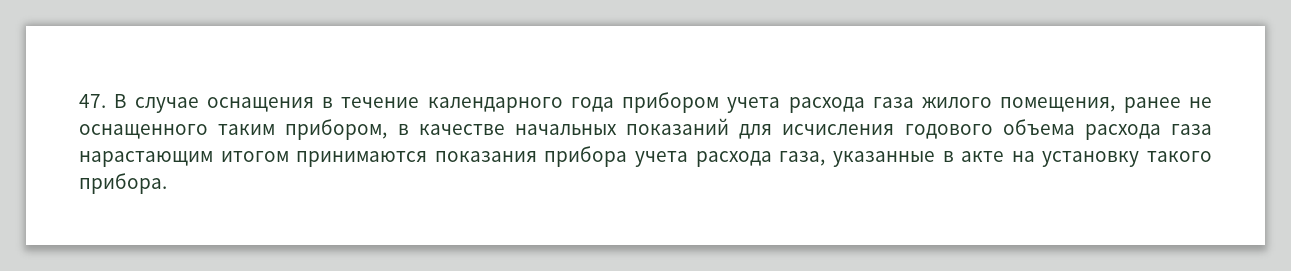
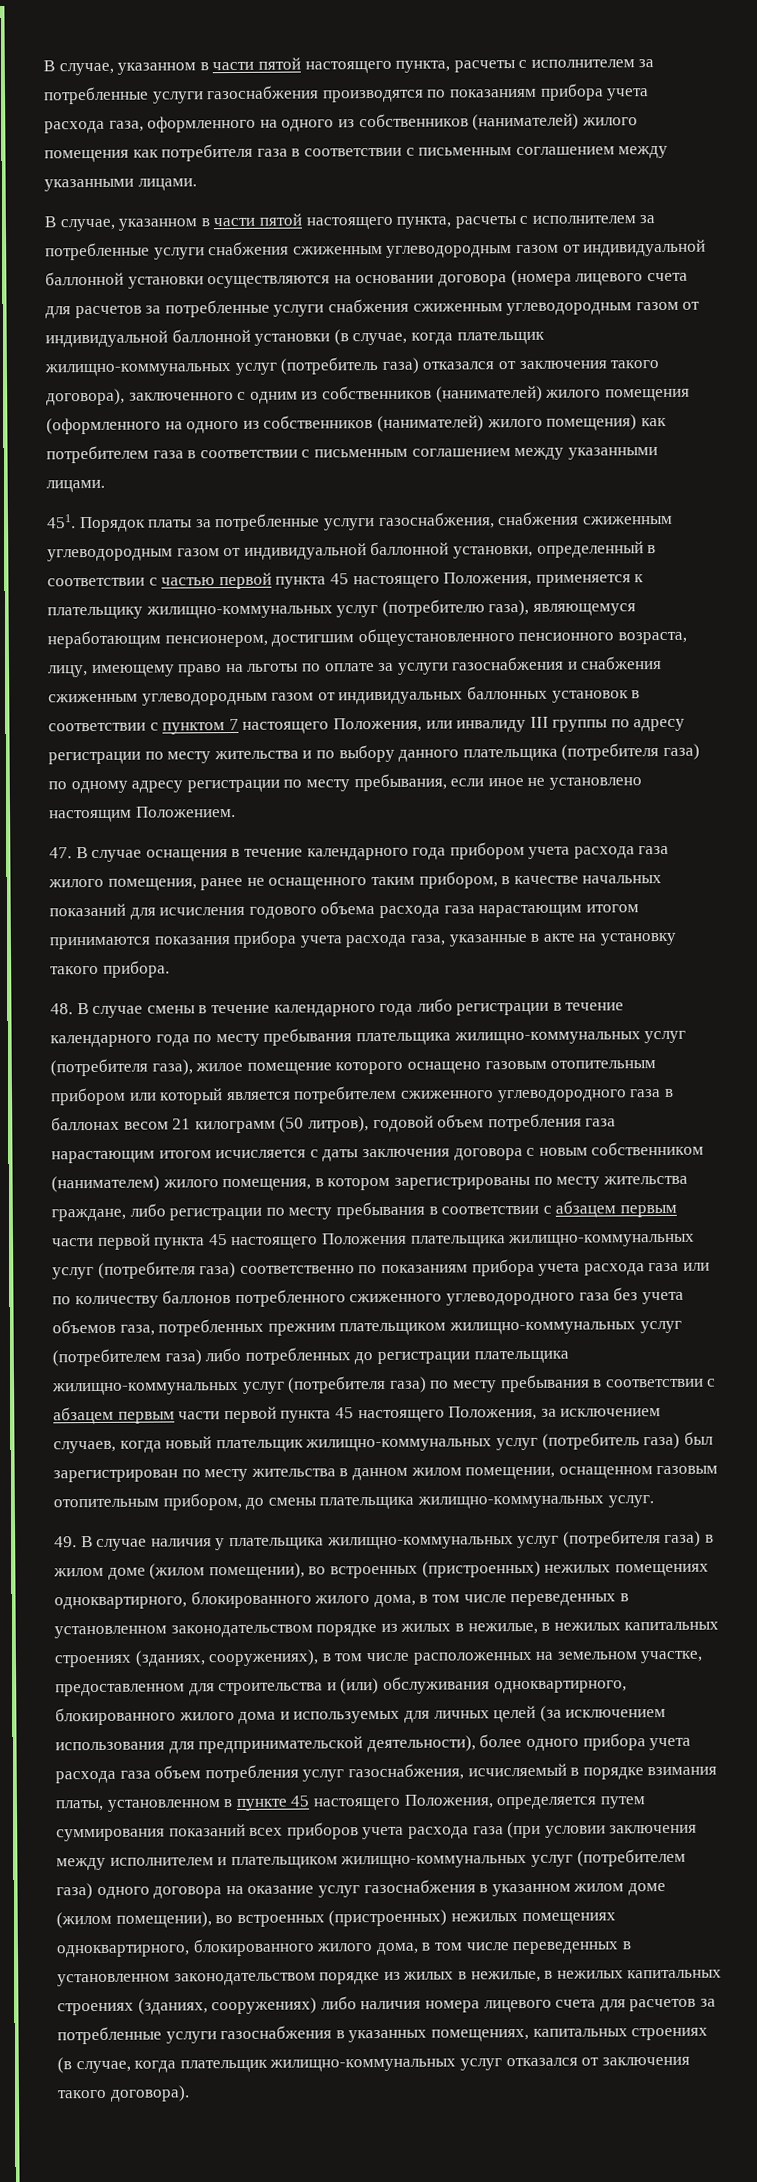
(79, 101) none -> [43,57,655,76] [43,83,650,105] [44,113,638,134] [44,143,669,163] [44,178,197,192] [44,213,656,232] [45,239,707,261] [45,269,688,289] [45,298,701,319] [45,328,545,348] [44,356,660,377] [46,385,690,406] [46,414,667,435] [46,445,658,464] [46,479,105,493] [46,511,673,533] [47,541,657,562] [47,571,645,590] [47,599,636,620] [47,628,687,649] [48,656,663,678] [48,685,641,706] [48,716,686,735] [48,743,700,765] [48,773,642,794] [49,805,236,823] В случае, указанном в части пятой настоящего пункта, расчеты с исполнителем за потребленные услуги газоснабжения производятся по показаниям прибора учета расхода газа, оформленного на одного из собственников (нанимателей) жилого помещения как потребителя газа в соответствии с письменным соглашением между указанными лицами. // В случае, указанном в части пятой настоящего пункта, расчеты с исполнителем за потребленные услуги снабжения сжиженным углеводородным газом от индивидуальной баллонной установки осуществляются на основании договора (номера лицевого счета для расчетов за потребленные услуги снабжения сжиженным углеводородным газом от индивидуальной баллонной установки (в случае, когда плательщик жилищно-коммунальных услуг (потребитель газа) отказался от заключения такого договора), заключенного с одним из собственников (нанимателей) жилого помещения (оформленного на одного из собственников (нанимателей) жилого помещения) как потребителем газа в соответствии с письменным соглашением между указанными лицами. // 451. Порядок платы за потребленные услуги газоснабжения, снабжения сжиженным углеводородным газом от индивидуальной баллонной установки, определенный в соответствии с частью первой пункта 45 настоящего Положения, применяется к плательщику жилищно-коммунальных услуг (потребителю газа), являющемуся неработающим пенсионером, достигшим общеустановленного пенсионного возраста, лицу, имеющему право на льготы по оплате за услуги газоснабжения и снабжения сжиженным углеводородным газом от индивидуальных баллонных установок в соответствии с пунктом 7 настоящего Положения, или инвалиду III группы по адресу регистрации по месту жительства и по выбору данного плательщика (потребителя газа) по одному адресу регистрации по месту пребывания, если иное не установлено настоящим Положением. //
(167, 183) none -> [50,998,625,1018] [50,1028,687,1048] [50,1058,657,1077] [50,1085,674,1106] [51,1113,617,1134] [51,1141,705,1164] [51,1175,688,1193] [51,1200,677,1222] [52,1232,696,1250] [52,1258,710,1280] [52,1287,684,1309] [52,1318,682,1337] [52,1347,569,1367] [52,1374,717,1396] [53,1405,662,1425] [53,1431,714,1454] [53,1465,719,1483] [53,1492,654,1511] [54,1530,714,1551] [53,1560,709,1580] [54,1590,629,1610] [54,1621,720,1639] [54,1649,703,1668] [55,1676,627,1697] [55,1705,667,1726] [55,1733,692,1754] [55,1763,718,1784] [55,1794,646,1812] [56,1821,698,1842] [56,1848,686,1871] [56,1879,666,1900] [56,1909,616,1929] [56,1938,631,1958] [57,1969,723,1987] [57,1996,716,2016] [57,2025,709,2045] [57,2056,690,2074] [57,2085,190,2102] // 48. В случае смены в течение календарного года либо регистрации в течение календарного года по месту пребывания плательщика жилищно-коммунальных услуг (потребителя газа), жилое помещение которого оснащено газовым отопительным прибором или который является потребителем сжиженного углеводородного газа в баллонах весом 21 килограмм (50 литров), годовой объем потребления газа нарастающим итогом исчисляется с даты заключения договора с новым собственником (нанимателем) жилого помещения, в котором зарегистрированы по месту жительства граждане, либо регистрации по месту пребывания в соответствии с абзацем первым части первой пункта 45 настоящего Положения плательщика жилищно-коммунальных услуг (потребителя газа) соответственно по показаниям прибора учета расхода газа или по количеству баллонов потребленного сжиженного углеводородного газа без учета объемов газа, потребленных прежним плательщиком жилищно-коммунальных услуг (потребителем газа) либо потребленных до регистрации плательщика жилищно-коммунальных услуг (потребителя газа) по месту пребывания в соответствии с абзацем первым части первой пункта 45 настоящего Положения, за исключением случаев, когда новый плательщик жилищно-коммунальных услуг (потребитель газа) был зарегистрирован по месту жительства в данном жилом помещении, оснащенном газовым отопительным прибором, до смены плательщика жилищно-коммунальных услуг. // 49. В случае наличия у плательщика жилищно-коммунальных услуг (потребителя газа) в жилом доме (жилом помещении), во встроенных (пристроенных) нежилых помещениях одноквартирного, блокированного жилого дома, в том числе переведенных в установленном законодательством порядке из жилых в нежилые, в нежилых капитальных строениях (зданиях, сооружениях), в том числе расположенных на земельном участке, предоставленном для строительства и (или) обслуживания одноквартирного, блокированного жилого дома и используемых для личных целей (за исключением использования для предпринимательской деятельности), более одного прибора учета расхода газа объем потребления услуг газоснабжения, исчисляемый в порядке взимания платы, установленном в пункте 45 настоящего Положения, определяется путем суммирования показаний всех приборов учета расхода газа (при условии заключения между исполнителем и плательщиком жилищно-коммунальных услуг (потребителем газа) одного договора на оказание услуг газоснабжения в указанном жилом доме (жилом помещении), во встроенных (пристроенных) нежилых помещениях одноквартирного, блокированного жилого дома, в том числе переведенных в установленном законодательством порядке из жилых в нежилые, в нежилых капитальных строениях (зданиях, сооружениях) либо наличия номера лицевого счета для расчетов за потребленные услуги газоснабжения в указанных помещениях, капитальных строениях (в случае, когда плательщик жилищно-коммунальных услуг отказался от заключения такого договора).

